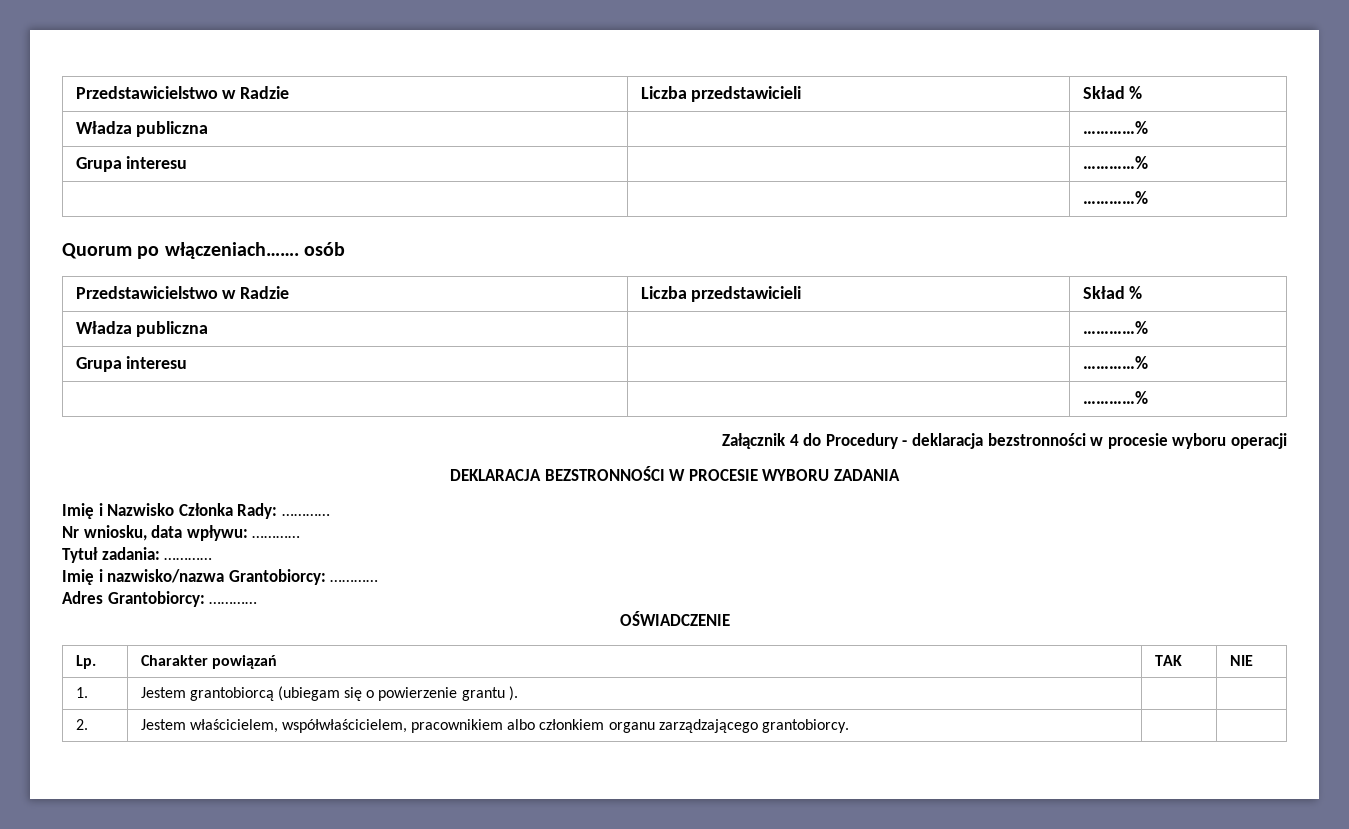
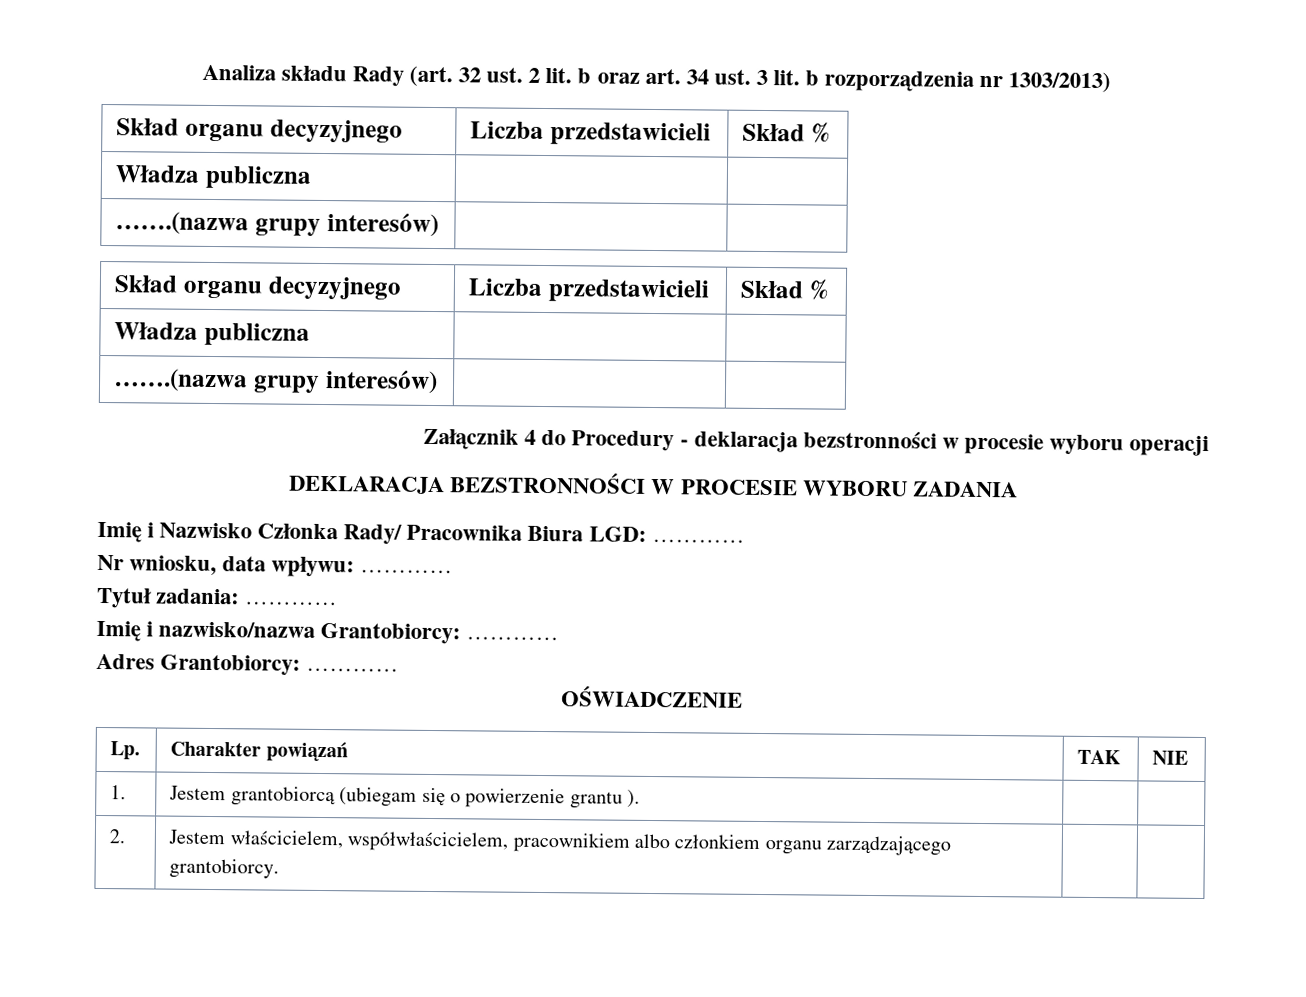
[75,86,290,99] [640,86,802,102] [1082,86,1143,99] [75,121,209,137] [1082,121,1148,134] [75,156,188,172] [1082,156,1148,169] [1082,191,1148,204] [62,242,346,259] [75,286,290,299] [640,286,802,302] [1082,286,1143,299] [75,321,209,337] [1082,321,1148,334] [75,356,188,372] [1082,356,1148,369] [1082,391,1148,404] Przedstawicielstwo w Radzie | Liczba przedstawicieli | Skład % // Władza publiczna | | …………% // Grupa interesu | | …………% // | | …………% // Quorum po włączeniach……. osób // Przedstawicielstwo w Radzie | Liczba przedstawicieli | Skład % // Władza publiczna | | …………% // Grupa interesu | | …………% // | | …………% -> [201,64,1112,93] [116,118,403,143] [470,121,712,146] [742,122,832,143] [115,165,312,189] [115,211,439,238] [114,275,401,300] [468,278,710,303] [740,279,830,300] [114,322,311,346] [113,368,438,395] Analiza składu Rady (art. 32 ust. 2 lit. b oraz art. 34 ust. 3 lit. b rozporządzenia nr 1303/2013) // Skład organu decyzyjnego | Liczba przedstawicieli | Skład % // Władza publiczna | | // …….(nazwa grupy interesów) | | // Skład organu decyzyjnego | Liczba przedstawicieli | Skład % // Władza publiczna | | // …….(nazwa grupy interesów) | |
[237,503,278,519] Rady: -> [343,524,647,545] Rady/ Pracownika Biura LGD:

